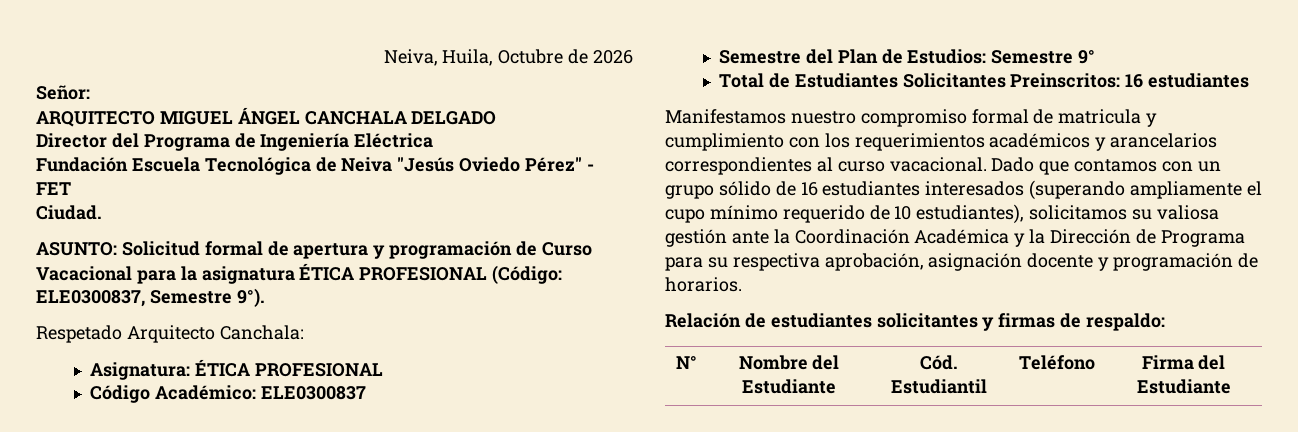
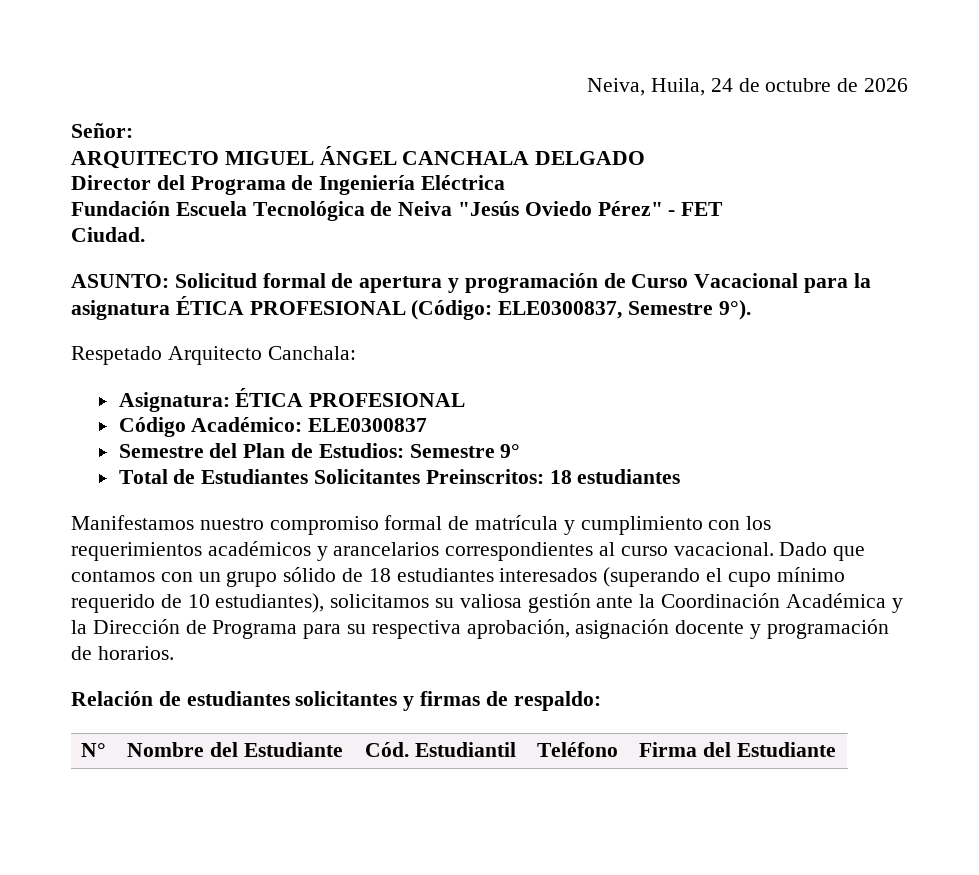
[498,49,564,64] Octubre -> [710,78,832,92] 24 de octubre
[1125,74,1144,88] 16 -> [549,470,572,484] 18
[1058,109,1142,124] matricula -> [475,515,559,530] matrícula
[800,182,818,196] 16 -> [368,568,391,582] 18
[1130,181,1243,199] ampliamente -> (701, 577) none

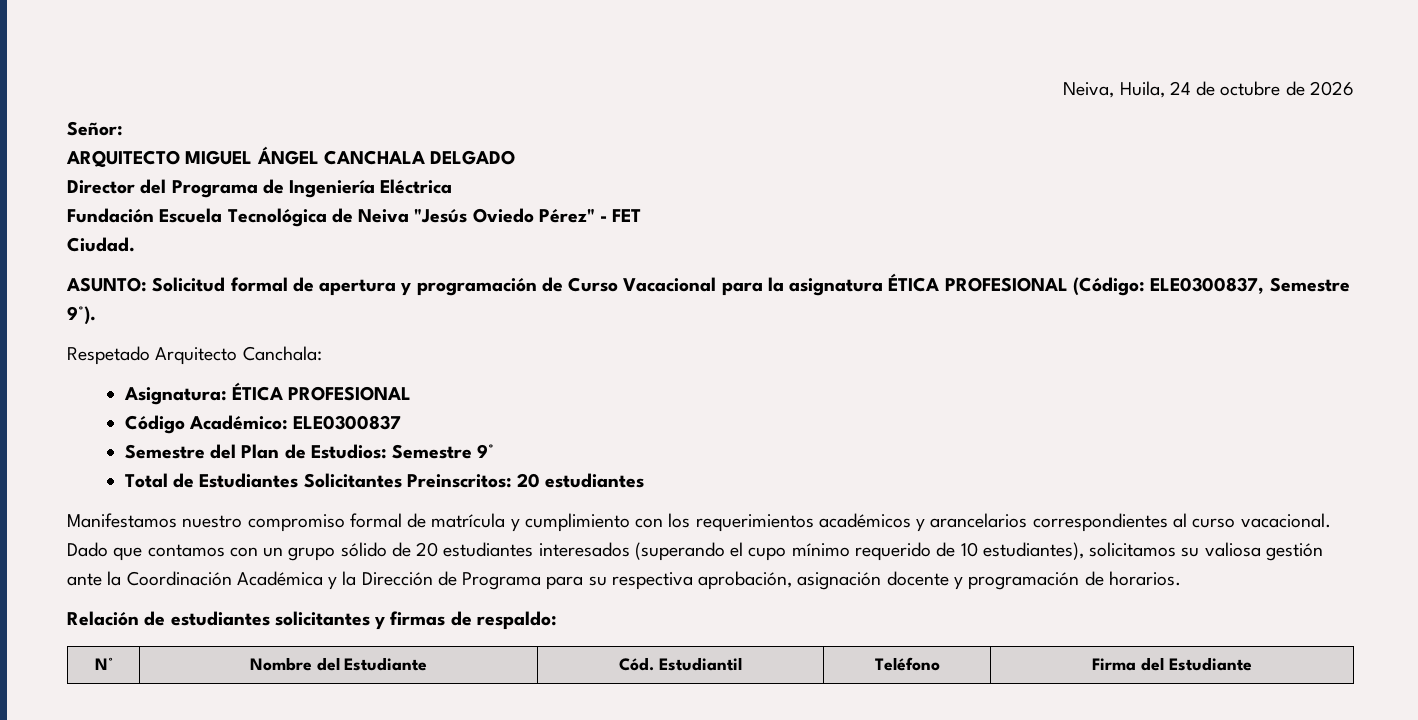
[549,470,572,484] 18 -> [517,473,541,488] 20
[368,568,391,582] 18 -> [416,542,439,557] 20

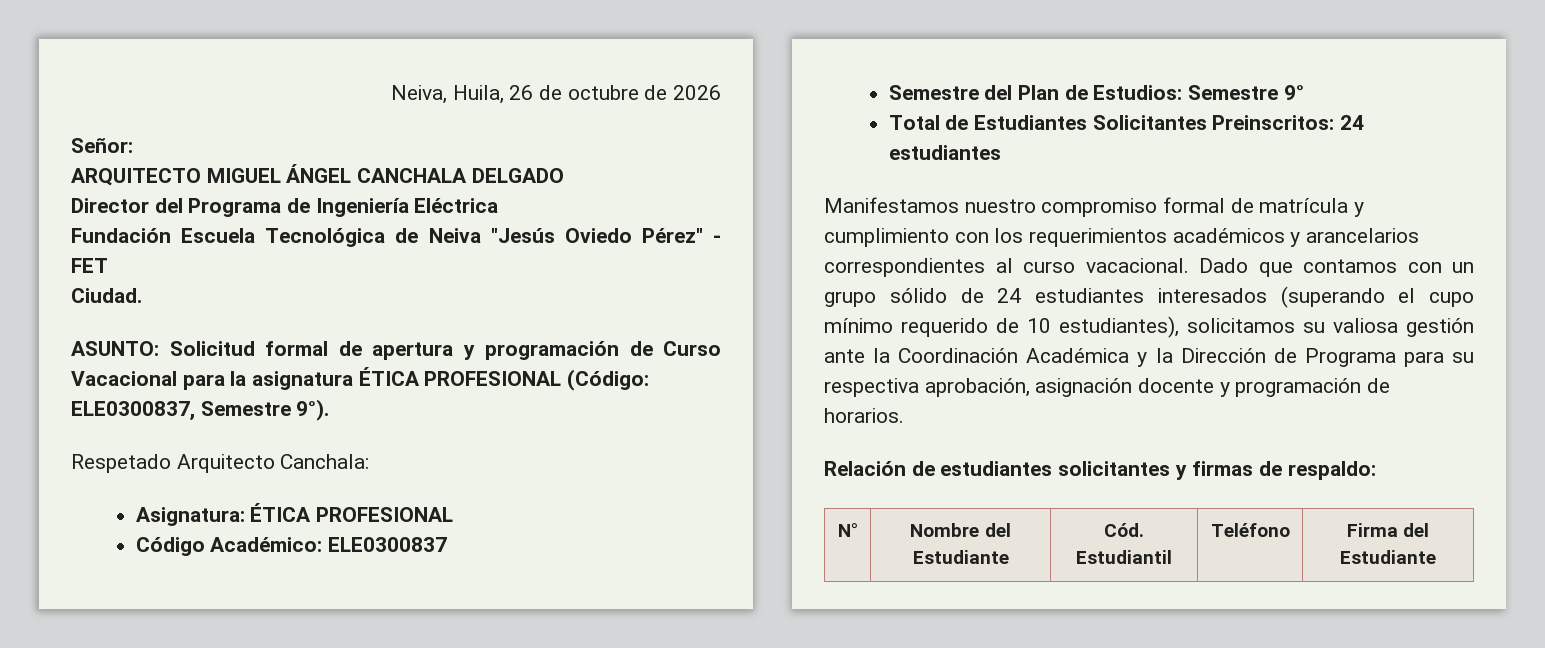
[1169,81,1191,95] 24 -> [509,85,534,100] 26
[517,473,541,488] 20 -> [1339,115,1364,130] 24
[416,542,439,557] 20 -> [997,288,1022,303] 24

